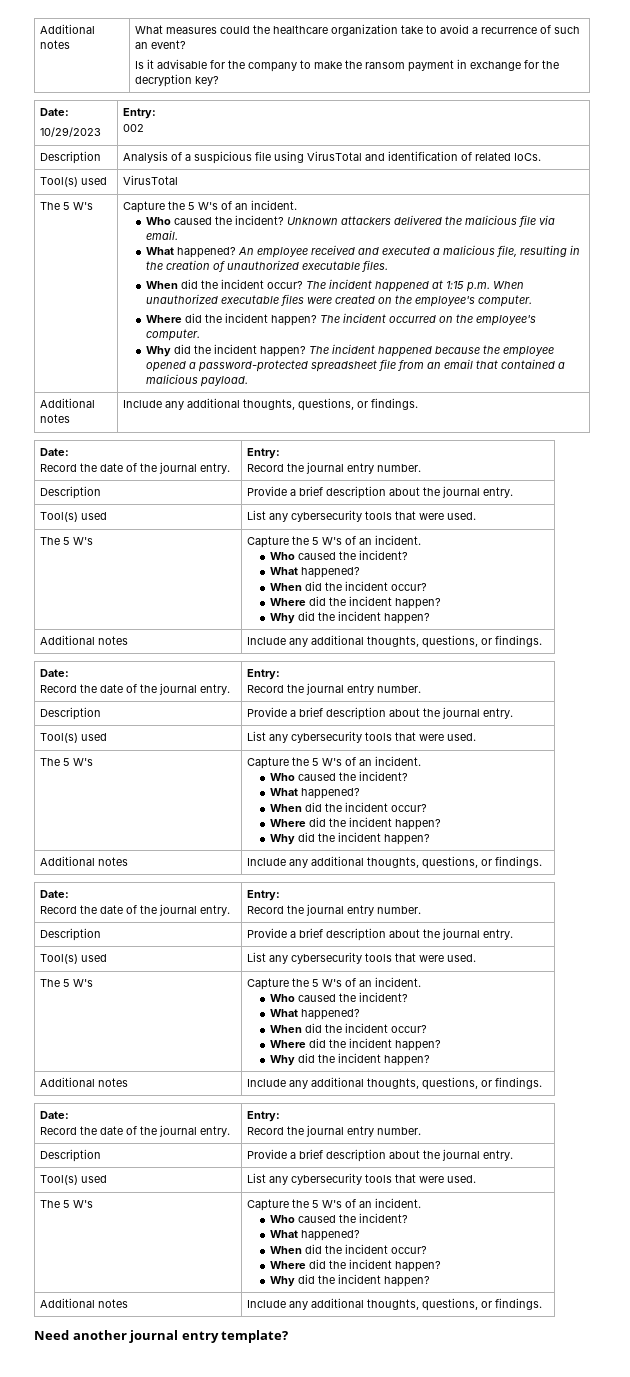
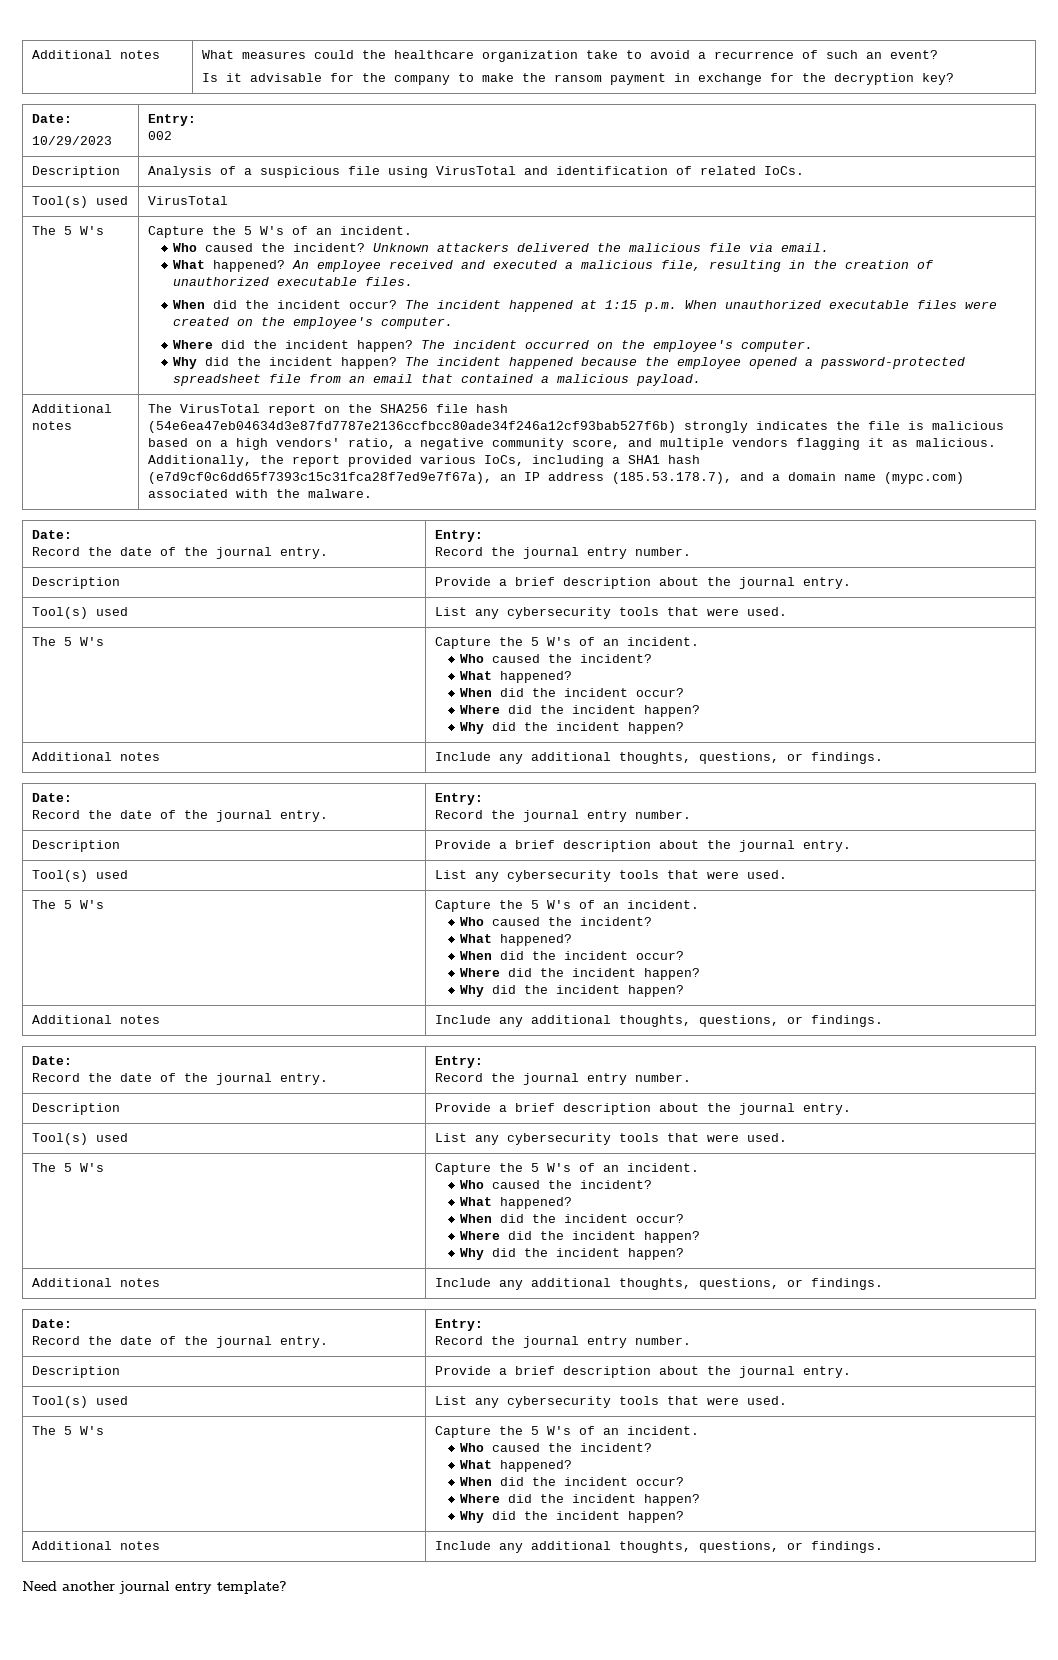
[122,398,418,411] Include any additional thoughts, questions, or findings. -> [148,404,509,416] [148,421,1005,433] [148,438,997,450] [148,455,701,467] [148,472,965,484] [148,489,373,498] The VirusTotal report on the SHA256 file hash (54e6ea47eb04634d3e87fd7787e2136ccfbcc80ade34f246a12cf93bab527f6b) strongly indicates the file is malicious based on a high vendors' ratio, a negative community score, and multiple vendors flagging it as malicious. Additionally, the report provided various IoCs, including a SHA1 hash (e7d9cf0c6dd65f7393c15c31fca28f7ed9e7f67a), an IP address (185.53.178.7), and a domain name (mypc.com) associated with the malware.

